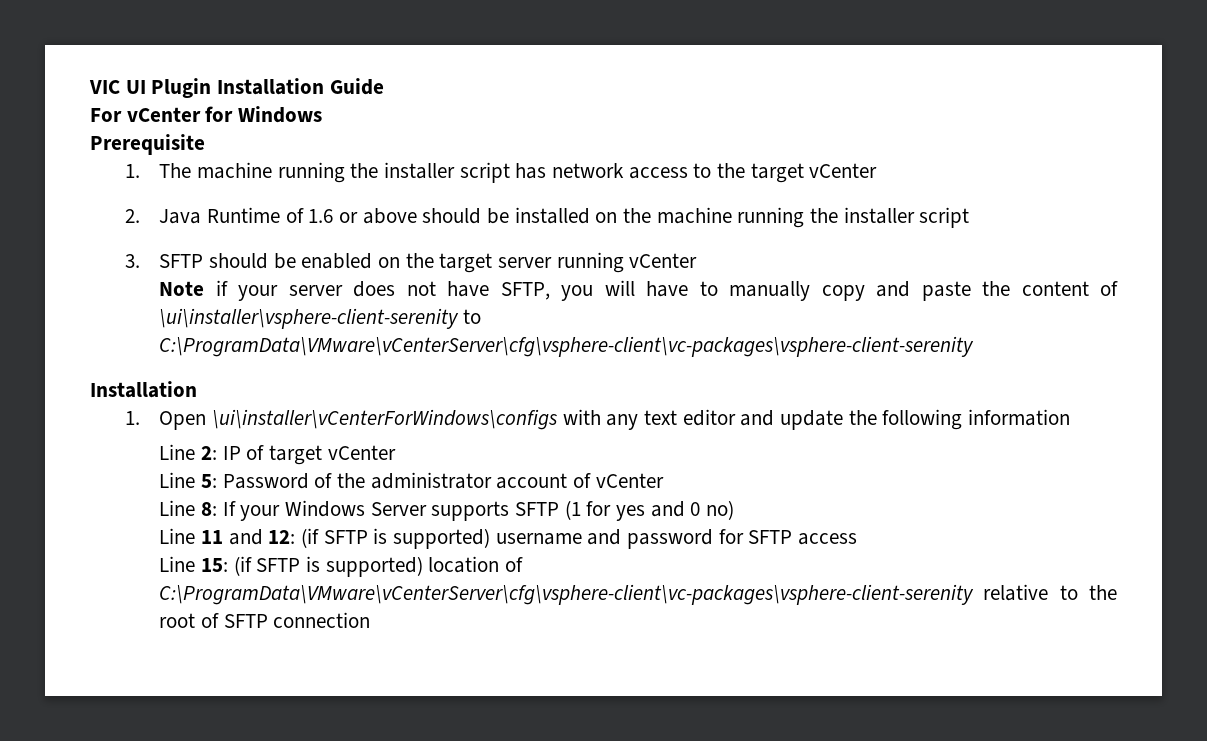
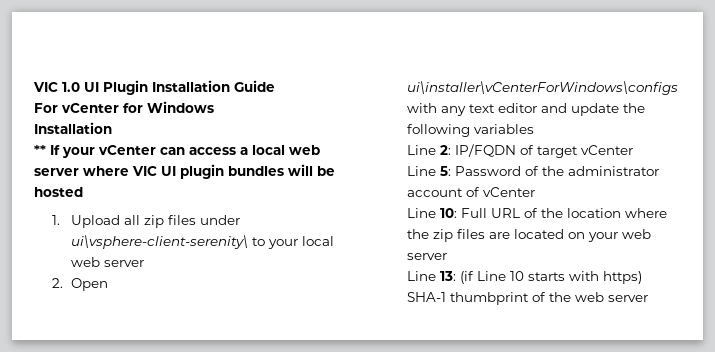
[89,80,120,94] VIC -> [33,82,80,92] VIC 1.0
[90,134,205,155] [124,162,878,183] [124,207,970,228] [124,252,698,273] [159,280,1119,301] [159,308,481,329] [159,336,975,357] [90,381,197,398] [124,409,557,430] Prerequisite // 1. The machine running the installer script has network access to the target vCenter // 2. Java Runtime of 1.6 or above should be installed on the machine running the installer script // 3. SFTP should be enabled on the target server running vCenter // Note if your server does not have SFTP, you will have to manually copy and paste the content of \ui\installer\vsphere-client-serenity to C:\ProgramData\VMware\vCenterServer\cfg\vsphere-client\vc-packages\vsphere-client-serenity // Installation // 1. Open \ui\installer\vCenterForWindows\configs -> [34,122,112,134] [34,145,320,158] [34,164,335,179] [34,187,83,197] [52,215,240,228] [70,235,334,249] [70,257,144,267] [52,278,108,291] [406,81,678,95] Installation // ** If your vCenter can access a local web server where VIC UI plugin bundles will be hosted // 1. Upload all zip files under ui\vsphere-client-serenity\ to your local web server // 2. Open ui\installer\vCenterForWindows\configs
[967,409,1070,426] information -> [473,124,534,134] variables
[222,446,241,460] IP -> [454,144,516,157] IP/FQDN
[200,500,734,521] [159,528,857,549] [159,556,523,577] [159,584,1117,605] [159,612,371,628] 8: If your Windows Server supports SFTP (1 for yes and 0 no) // Line 11 and 12: (if SFTP is supported) username and password for SFTP access // Line 15: (if SFTP is supported) location of C:\ProgramData\VMware\vCenterServer\cfg\vsphere-client\vc-packages\vsphere-client-serenity relative to the root of SFTP connection -> [439,208,667,218] [406,229,651,242] [406,253,447,260] [406,271,642,284] [406,292,648,305] 10: Full URL of the location where the zip files are located on your web server // Line 13: (if Line 10 starts with https) SHA-1 thumbprint of the web server

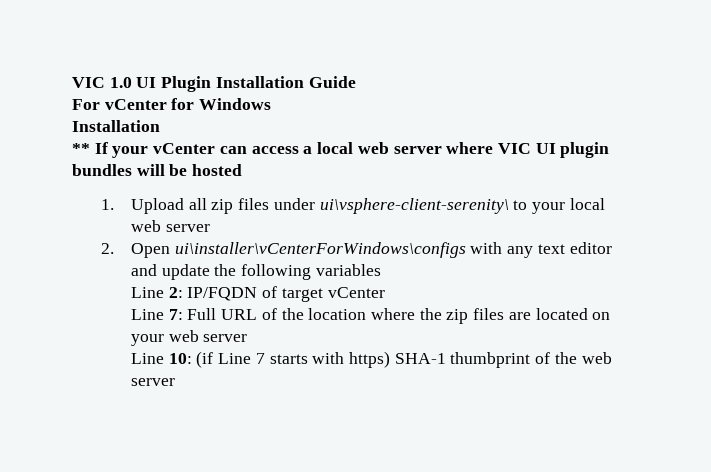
[439,166,659,176] [406,187,535,197] [406,208,457,218] 5: Password of the administrator account of vCenter // Line 10: -> [168,309,183,320] 7:
[439,271,456,281] 13: -> [168,353,192,364] 10:
[509,271,524,281] 10 -> [255,353,265,364] 7

